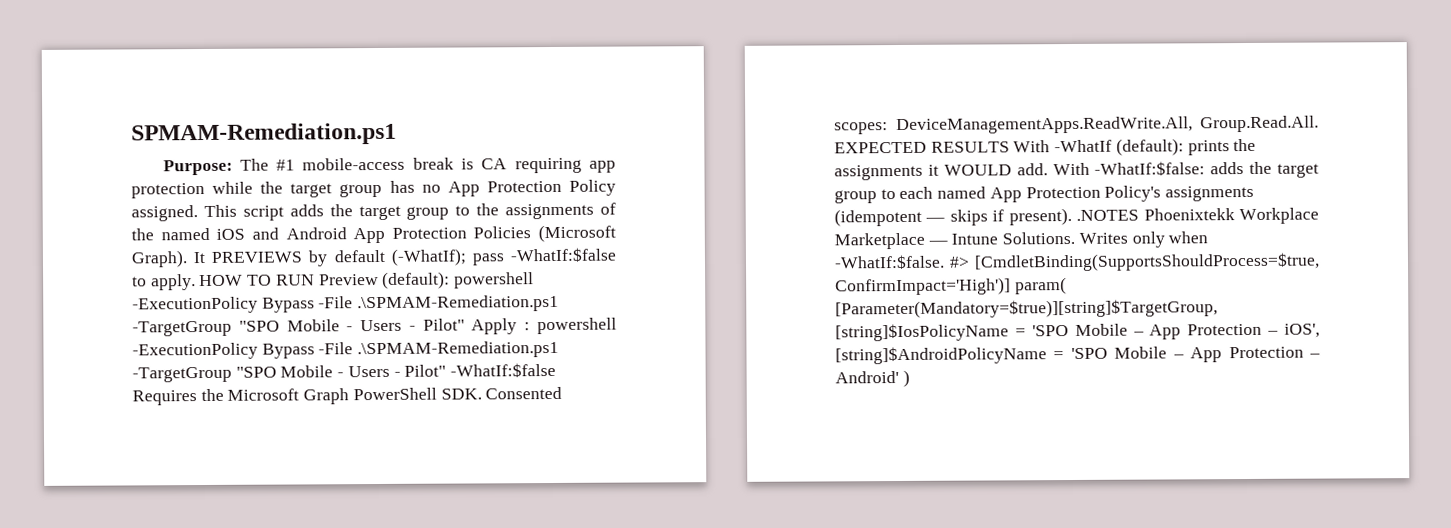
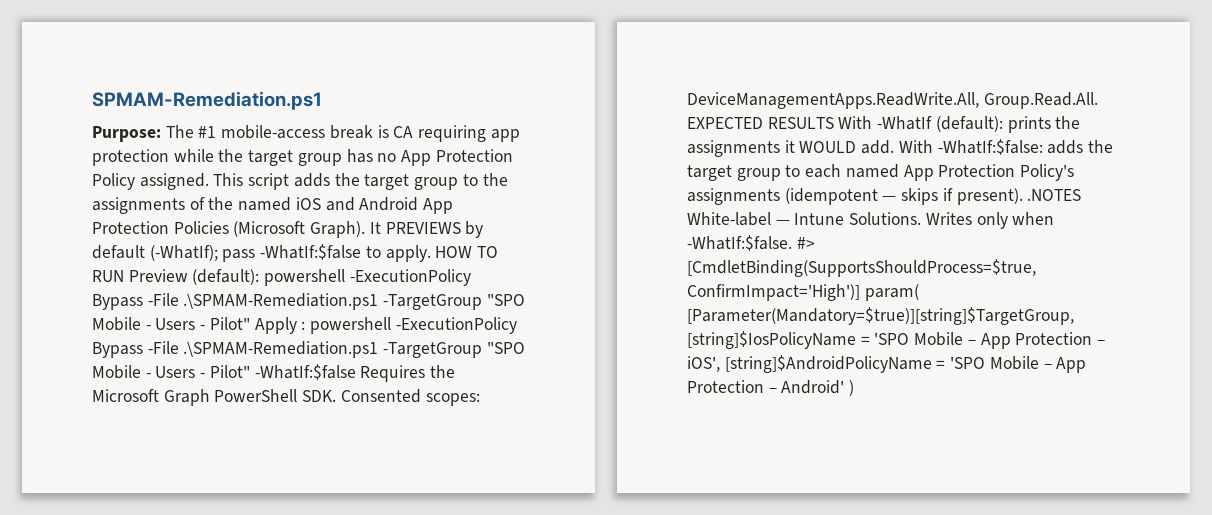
[1143,207,1319,225] [834,232,925,250] Phoenixtekk Workplace Marketplace -> [687,212,771,226] White-label

